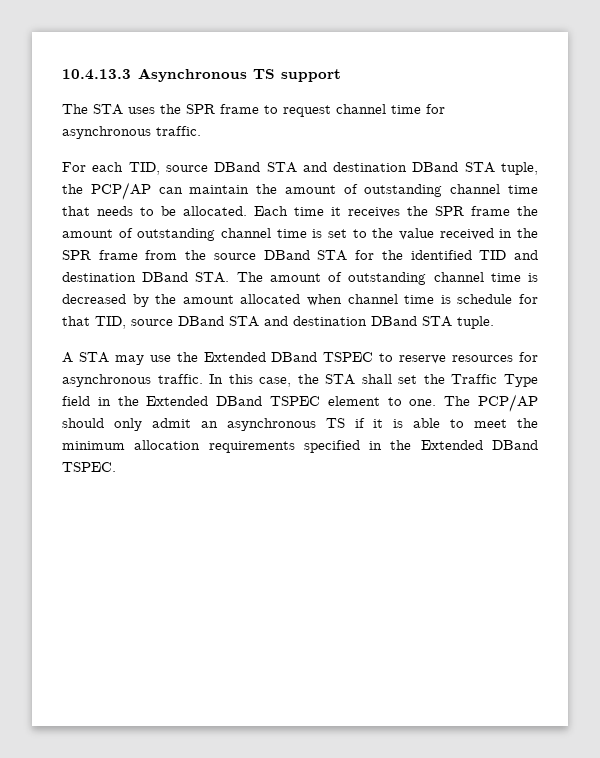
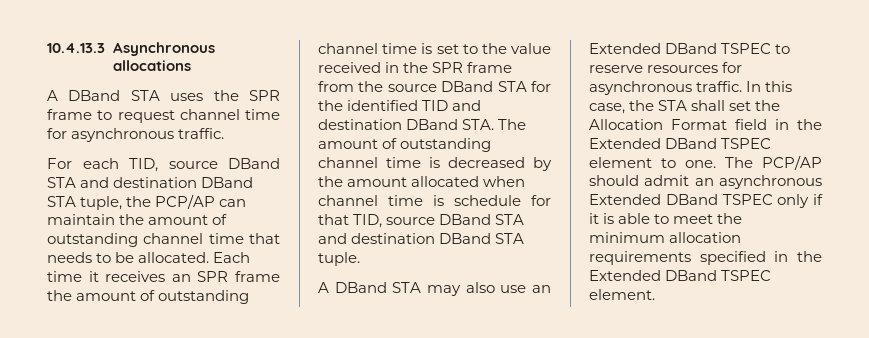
[253,69,342,82] [62,104,88,114] TS support // The -> [112,60,191,71] [47,90,121,101] allocations // A DBand
[407,206,428,216] the -> [171,274,191,282] an
(73, 357) none -> [334,282,387,293] DBand
[149,352,198,362] use the -> [465,282,551,293] also use an
[451,374,538,387] Traffic Type -> [589,119,727,130] Allocation Format
[113,418,142,431] only -> (639, 180) none
[325,418,345,428] TS -> [589,194,810,208] Extended DBand TSPEC only
[62,462,116,472] TSPEC. -> [721,270,772,281] [589,289,655,300] TSPEC element.

